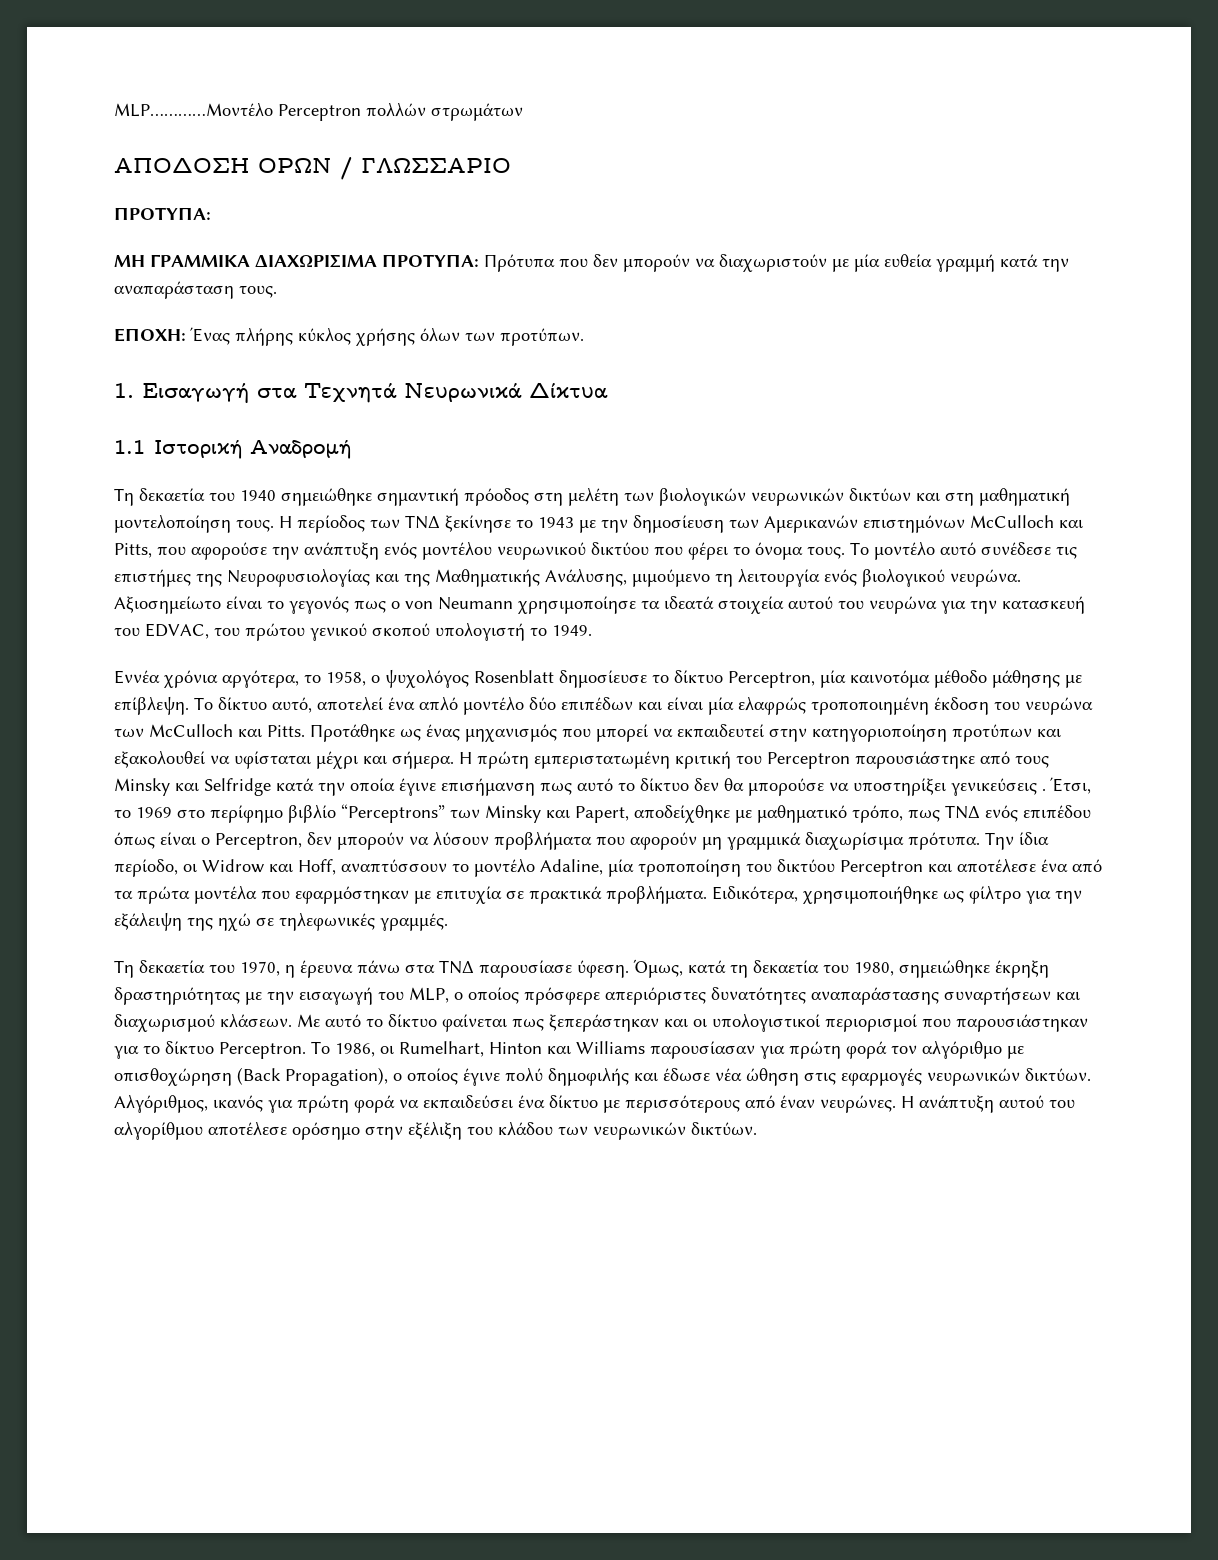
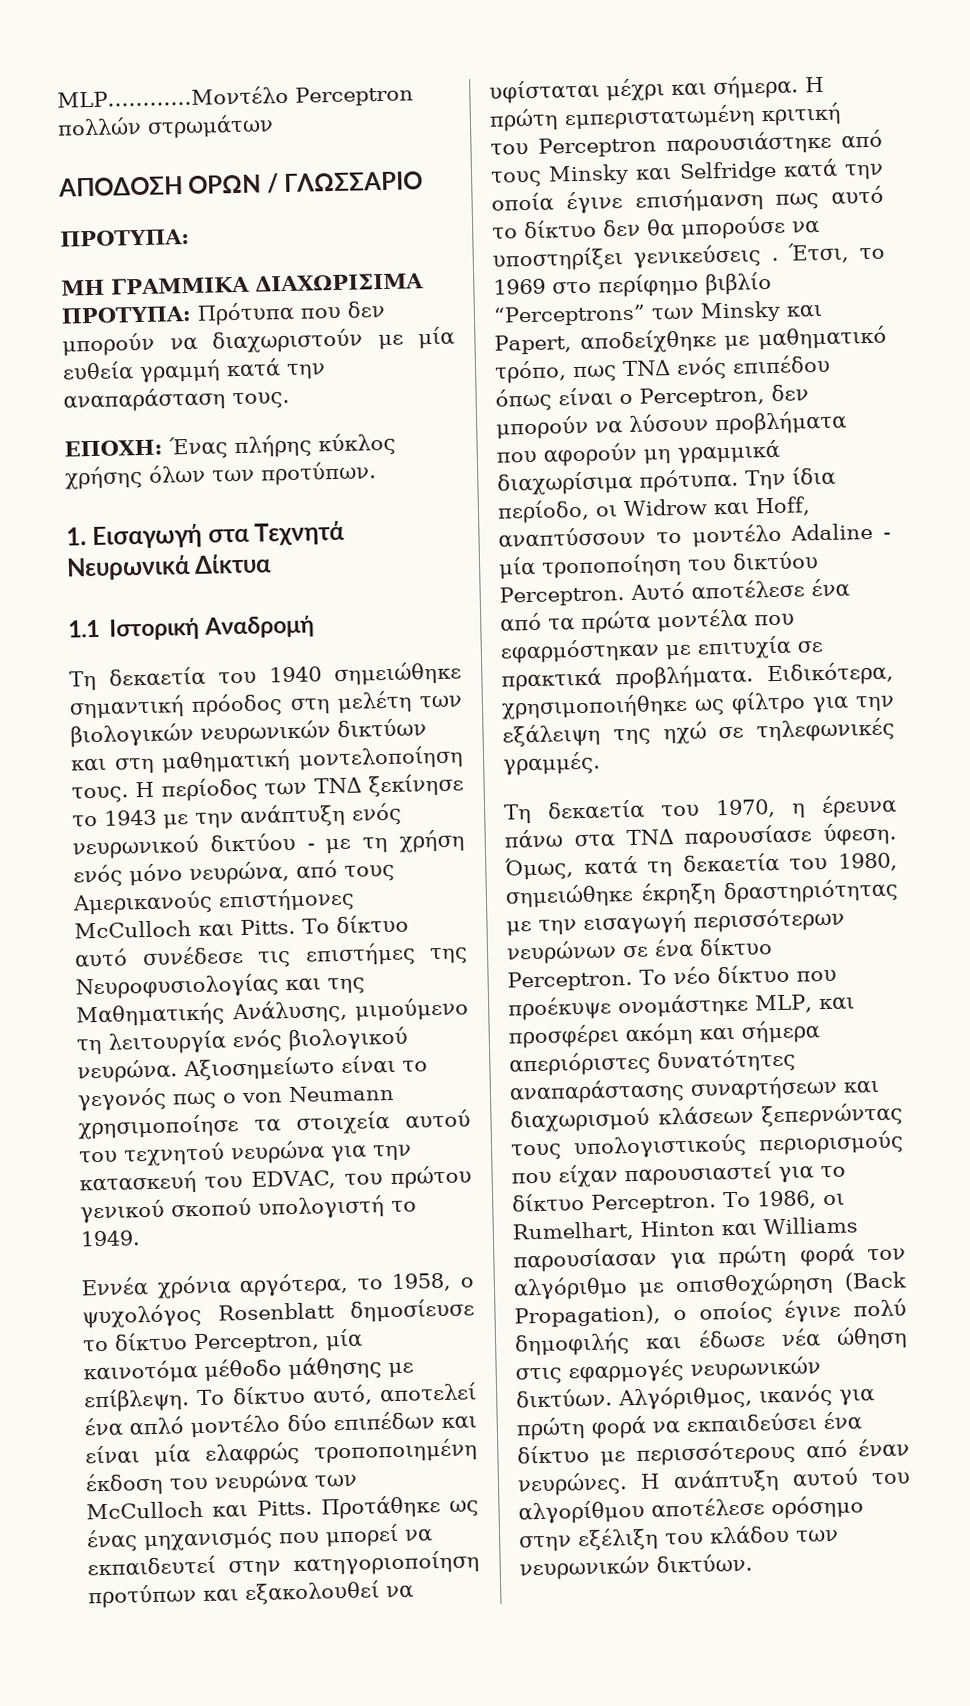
[633,515,1084,533] [114,541,935,560] δημοσίευση των Αμερικανών επιστημόνων McCulloch και Pitts, που αφορούσε την ανάπτυξη ενός μοντέλου νευρωνικού δικτύου που φέρει το όνομα τους. Το μοντέλο -> [239,802,402,829] [72,829,466,860] [73,860,395,888] [72,887,355,916] [74,914,409,939] ανάπτυξη ενός νευρωνικού δικτύου - με τη χρήση ενός μόνο νευρώνα, από τους Αμερικανούς επιστήμονες McCulloch και Pitts. Το δίκτυο
[664,596,714,609] ιδεατά -> (281, 1125) none
(864, 604) none -> [123,1142,225,1167] τεχνητού
[540,859,603,875] Adaline, -> [790,522,891,541] Adaline -
[840,860,953,877] Perceptron και -> [499,581,685,607] Perceptron. Αυτό
[378,987,600,1005] του MLP, ο οποίος πρόσφερε -> [693,907,845,933] [506,937,773,965] [507,964,837,992] [508,993,855,1021] [508,1020,820,1049] περισσότερων νευρώνων σε ένα δίκτυο Perceptron. Το νέο δίκτυο που προέκυψε ονομάστηκε MLP, και προσφέρει ακόμη και σήμερα
[220,1013,1088,1032] κλάσεων. Με αυτό το δίκτυο φαίνεται πως ξεπεράστηκαν και οι υπολογιστικοί περιορισμοί που παρουσιάστηκαν -> [657,1102,903,1128] [510,1130,904,1161] [511,1161,772,1188] κλάσεων ξεπερνώντας τους υπολογιστικούς περιορισμούς που είχαν παρουσιαστεί

